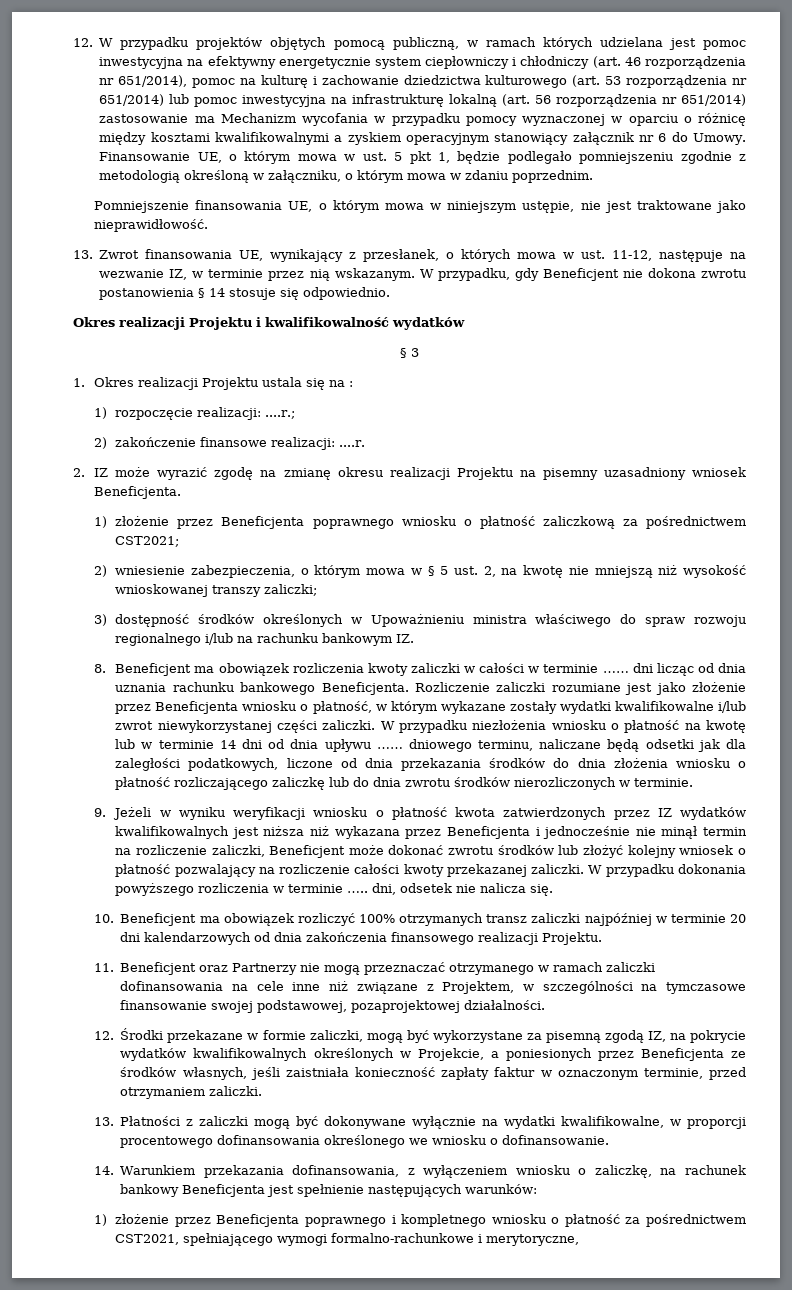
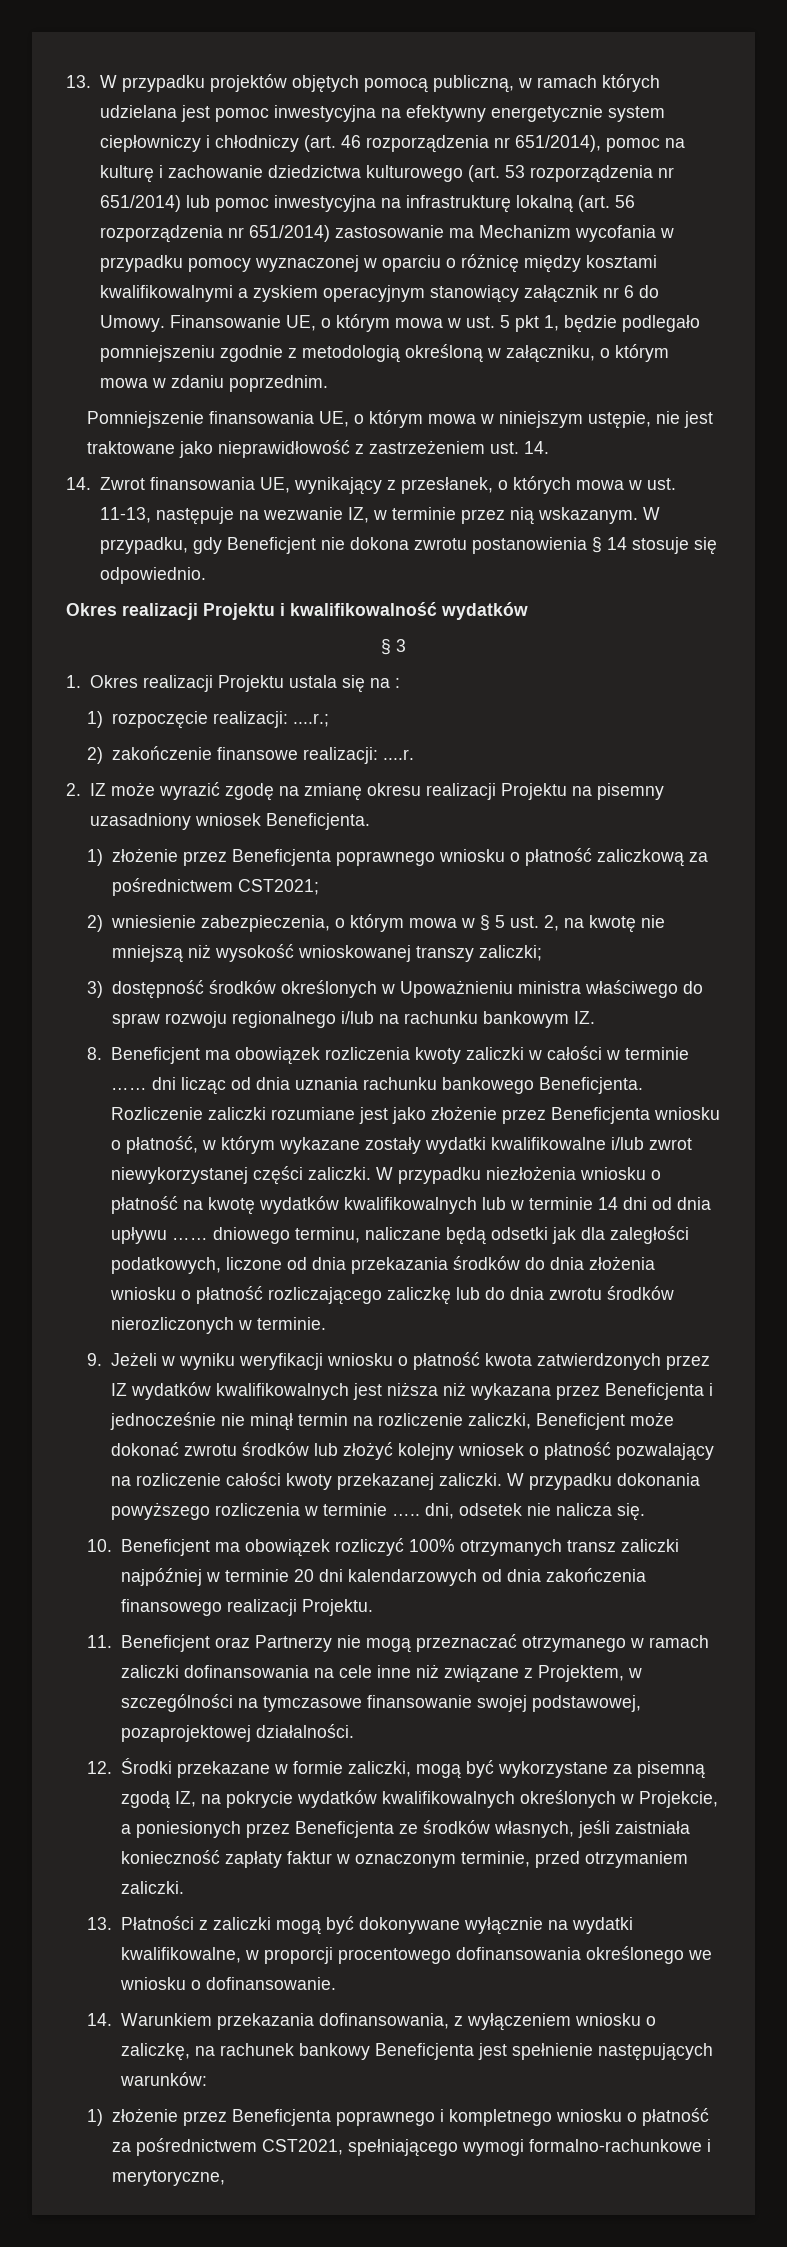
[73,38,93,47] 12. -> [66,75,91,88] 13.
[94,219,209,232] [73,250,93,259] nieprawidłowość. // 13. -> [218,440,550,458] [66,477,91,490] nieprawidłowość z zastrzeżeniem ust. 14. // 14.
[612,250,653,261] 11-12, -> [99,507,151,523] 11-13,
(746, 726) none -> [259,1196,478,1214] wydatków kwalifikowalnych

